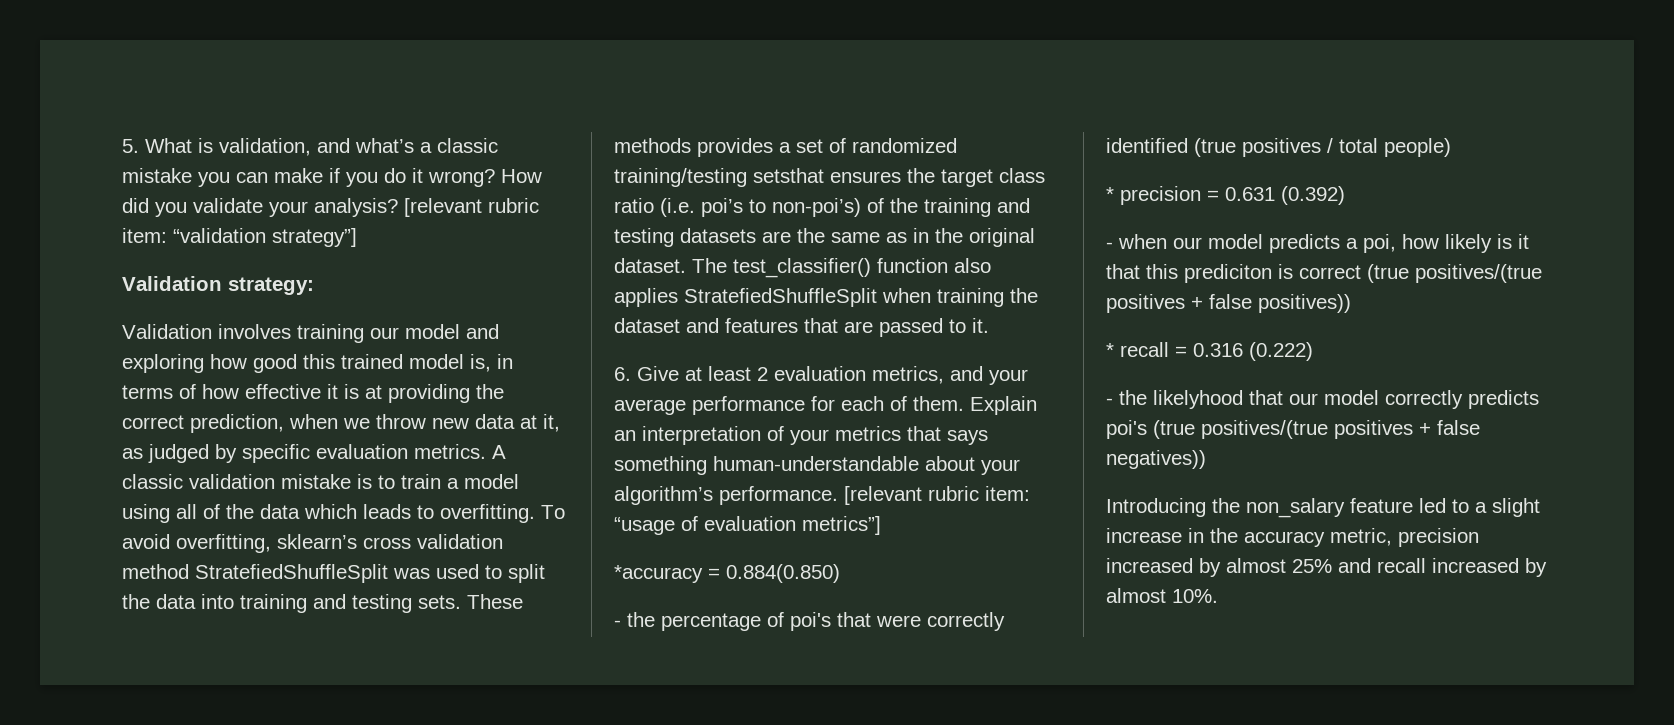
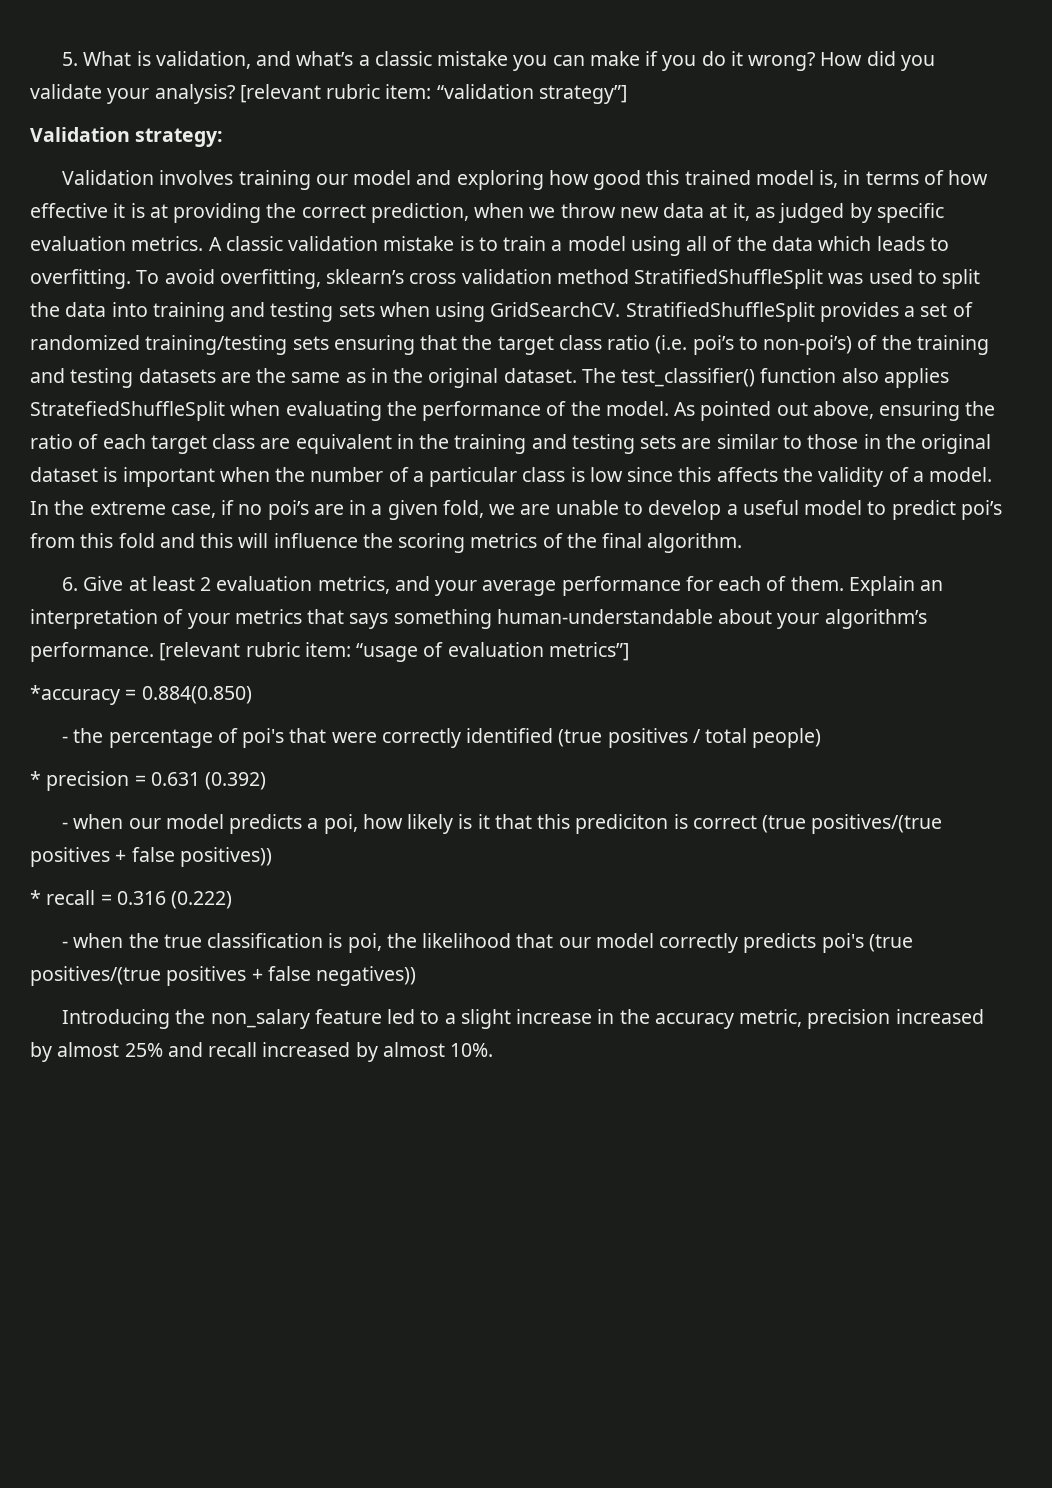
[195,564,388,583] StratefiedShuffleSplit -> [634,269,824,289] StratifiedShuffleSplit
[418,594,523,609] [614,138,691,153] sets. These methods -> [338,302,815,322] sets when using GridSearchCV. StratifiedShuffleSplit
[753,168,901,183] setsthat ensures -> [292,335,458,355] sets ensuring that
[937,288,1038,307] [614,318,989,337] training the dataset and features that are passed to it. -> [285,401,996,421] [30,434,992,454] [30,467,993,487] [30,500,1002,520] [30,533,743,553] evaluating the performance of the model. As pointed out above, ensuring the ratio of each target class are equivalent in the training and testing sets are similar to those in the original dataset is important when the number of a particular class is low since this affects the validity of a model. In the extreme case, if no poi’s are in a given fold, we are unable to develop a useful model to predict poi’s from this fold and this will influence the scoring metrics of the final algorithm.
[1119,390,1243,409] the likelyhood -> [73,933,512,953] when the true classification is poi, the likelihood

